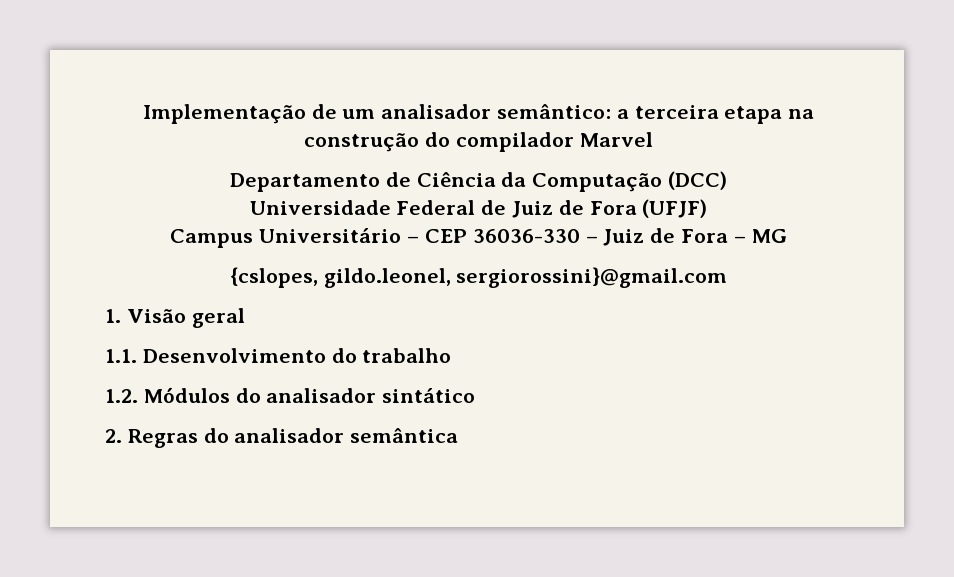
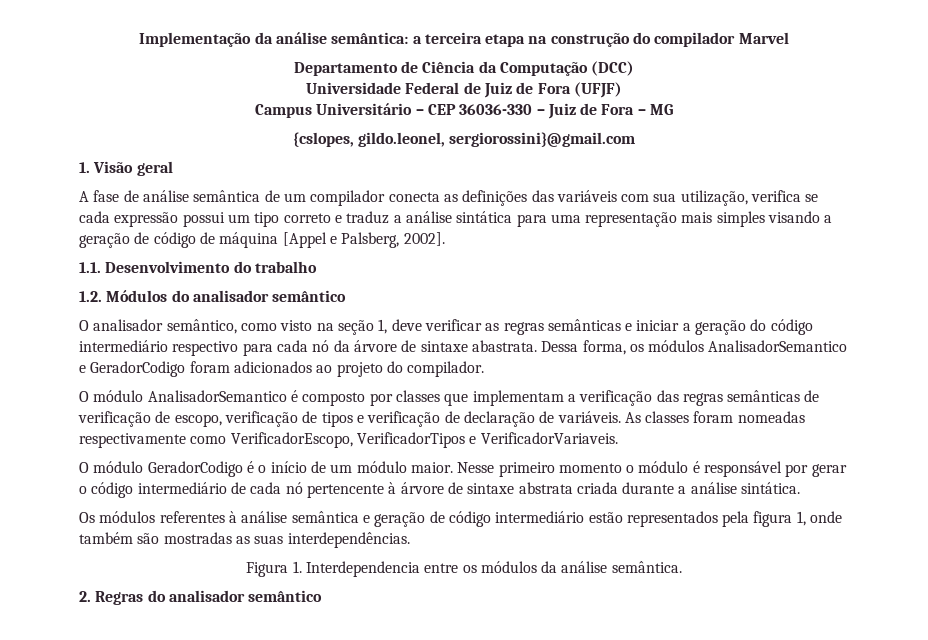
[311,104,611,119] de um analisador semântico: -> [254,32,409,44] da análise semântica:
(245, 318) none -> [79,190,819,206] [79,211,833,227] [79,232,445,248] // A fase de análise semântica de um compilador conecta as definições das variáveis com sua utilização, verifica se cada expressão possui um tipo correto e traduz a análise sintática para uma representação mais simples visando a geração de código de máquina [Appel e Palsberg, 2002].
[382,388,476,403] sintático -> [272,290,347,302] [79,319,813,335] [79,340,848,356] [79,361,485,377] [79,390,820,406] [78,411,805,427] [79,432,618,448] [79,461,847,477] [79,482,801,498] [79,511,843,527] [79,532,410,548] [246,561,682,577] semântico // O analisador semântico, como visto na seção 1, deve verificar as regras semânticas e iniciar a geração do código intermediário respectivo para cada nó da árvore de sintaxe abastrata. Dessa forma, os módulos AnalisadorSemantico e GeradorCodigo foram adicionados ao projeto do compilador. // O módulo AnalisadorSemantico é composto por classes que implementam a verificação das regras semânticas de verificação de escopo, verificação de tipos e verificação de declaração de variáveis. As classes foram nomeadas respectivamente como VerificadorEscopo, VerificadorTipos e VerificadorVariaveis. // O módulo GeradorCodigo é o início de um módulo maior. Nesse primeiro momento o módulo é responsável por gerar o código intermediário de cada nó pertencente à árvore de sintaxe abstrata criada durante a análise sintática. // Os módulos referentes à análise semântica e geração de código intermediário estão representados pela figura 1, onde também são mostradas as suas interdependências. // Figura 1. Interdependencia entre os módulos da análise semântica.
[350,428,459,443] semântica -> [248,590,323,602] semântico

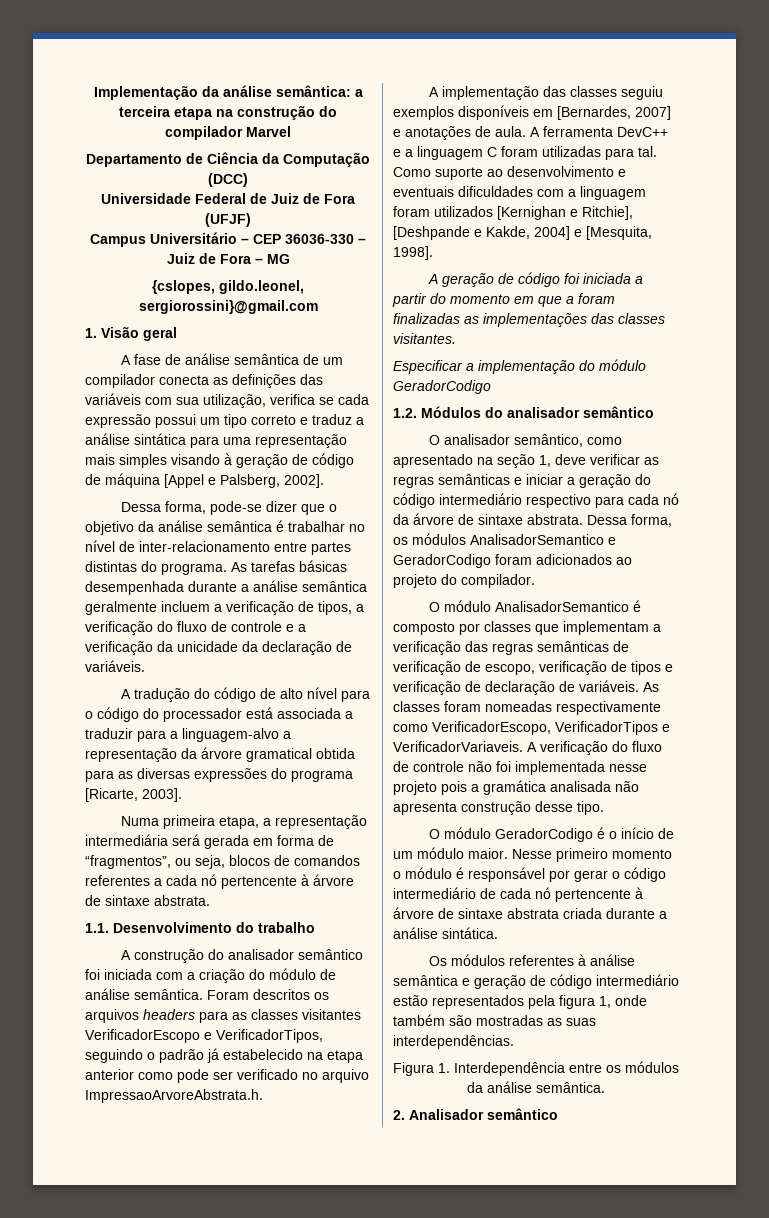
[824,215,833,223] a -> [224,453,232,465] à
[79,261,317,273] 1.1. Desenvolvimento do trabalho -> [120,501,337,515] [85,520,365,535] [85,540,351,555] [85,560,347,575] [85,580,367,595] [85,601,364,615] [85,621,306,635] [85,641,352,655] [85,660,145,672] [120,687,370,702] [85,707,353,722] [85,728,291,742] [85,747,355,762] [85,768,353,782] [85,788,182,802] [120,815,367,829] [85,834,334,849] [85,855,360,869] [85,874,354,889] [85,895,210,906] [85,922,315,933] [120,949,363,963] [85,968,336,983] [85,988,329,1000] [85,1009,361,1023] [85,1029,323,1043] [85,1048,363,1063] [85,1069,369,1083] [85,1089,263,1103] [428,86,663,100] [393,105,671,120] [393,126,668,140] [393,146,657,160] [393,166,626,180] [393,186,646,200] [393,206,633,220] [393,226,652,240] [393,246,433,260] [427,272,643,287] [392,293,615,307] [393,313,665,327] [393,333,456,344] [393,359,646,374] [393,380,491,394] Dessa forma, pode-se dizer que o objetivo da análise semântica é trabalhar no nível de inter-relacionamento entre partes distintas do programa. As tarefas básicas desempenhada durante a análise semântica geralmente incluem a verificação de tipos, a verificação do fluxo de controle e a verificação da unicidade da declaração de variáveis. // A tradução do código de alto nível para o código do processador está associada a traduzir para a linguagem-alvo a representação da árvore gramatical obtida para as diversas expressões do programa [Ricarte, 2003]. // Numa primeira etapa, a representação intermediária será gerada em forma de “fragmentos”, ou seja, blocos de comandos referentes a cada nó pertencente à árvore de sintaxe abstrata. // 1.1. Desenvolvimento do trabalho // A construção do analisador semântico foi iniciada com a criação do módulo de análise semântica. Foram descritos os arquivos headers para as classes visitantes VerificadorEscopo e VerificadorTipos, seguindo o padrão já estabelecido na etapa anterior como pode ser verificado no arquivo ImpressaoArvoreAbstrata.h. // A implementação das classes seguiu exemplos disponíveis em [Bernardes, 2007] e anotações de aula. A ferramenta DevC++ e a linguagem C foram utilizadas para tal. Como suporte ao desenvolvimento e eventuais dificuldades com a linguagem foram utilizados [Kernighan e Ritchie], [Deshpande e Kakde, 2004] e [Mesquita, 1998]. // A geração de código foi iniciada a partir do momento em que a foram finalizadas as implementações das classes visitantes. // Especificar a implementação do módulo GeradorCodigo
[280,320,313,331] visto -> [393,454,473,468] apresentado
[471,340,537,352] abastrata. -> [527,514,583,525] abstrata.
(618, 438) none -> [527,741,662,755] [393,761,647,775] [393,780,639,795] [393,801,604,815] A verificação do fluxo de controle não foi implementada nesse projeto pois a gramática analisada não apresenta construção desse tipo.
[305,561,420,577] Interdependencia -> [454,1062,565,1076] Interdependência
[95,590,245,605] Regras do analisador -> [409,1109,484,1120] Analisador

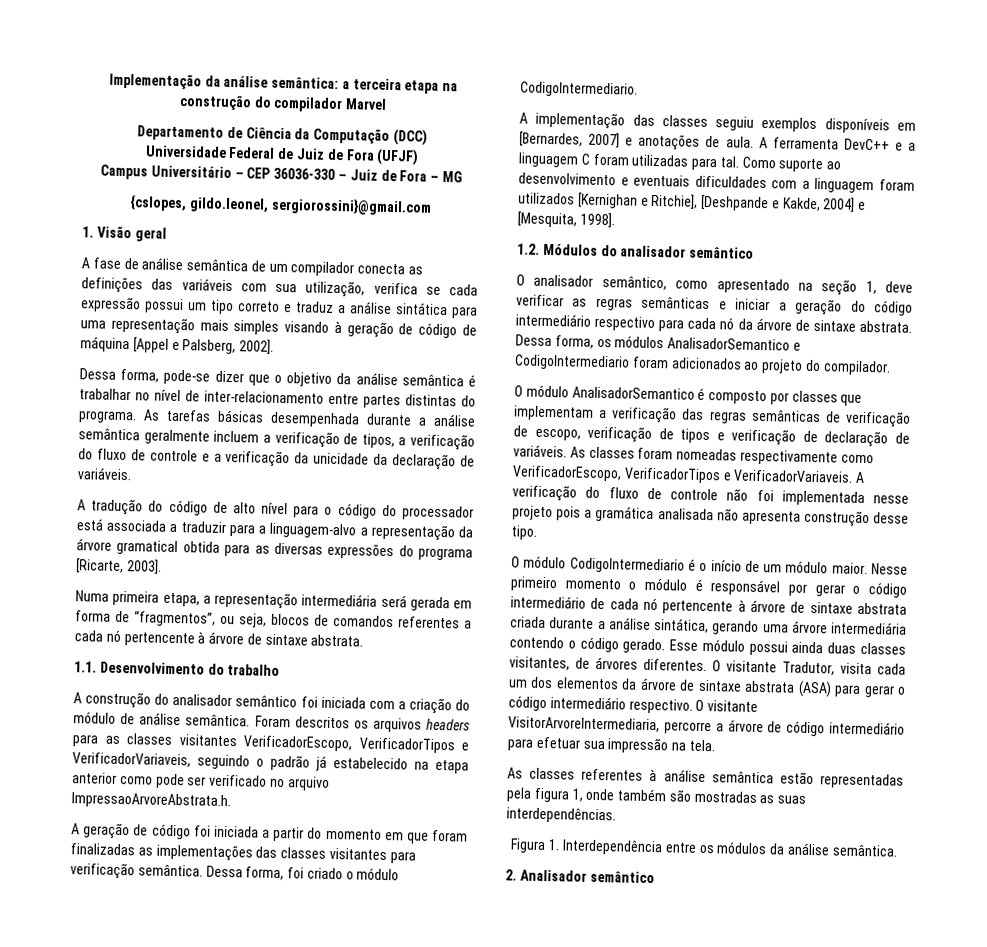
[85,1029,323,1043] VerificadorEscopo e VerificadorTipos, -> [243,735,469,754] [72,752,191,768] VerificadorEscopo, VerificadorTipos e VerificadorVariaveis,
(263, 1096) none -> [71,822,469,844] [70,843,416,864] [70,862,400,881] [520,81,638,98] // A geração de código foi iniciada a partir do momento em que foram finalizadas as implementações das classes visitantes para verificação semântica. Dessa forma, foi criado o módulo CodigoIntermediario.
[427,272,643,287] [392,293,615,307] [393,313,665,327] [393,333,456,344] [393,359,646,374] [393,380,491,394] // A geração de código foi iniciada a partir do momento em que a foram finalizadas as implementações das classes visitantes. // Especificar a implementação do módulo GeradorCodigo -> (615, 220) none
[393,554,491,568] GeradorCodigo -> [514,354,630,371] CodigoIntermediario
[494,828,593,842] GeradorCodigo -> [569,557,685,574] CodigoIntermediario
[442,927,498,939] [428,954,635,966] [393,974,679,989] [393,995,524,1009] sintática. // Os módulos referentes à análise semântica e geração de código intermediário estão representados -> [654,618,907,636] [509,636,906,656] [509,656,906,676] [508,676,906,698] [508,695,759,714] [508,716,905,737] [507,736,716,754] [507,767,904,789] sintática, gerando uma árvore intermediária contendo o código gerado. Esse módulo possui ainda duas classes visitantes, de árvores diferentes. O visitante Tradutor, visita cada um dos elementos da árvore de sintaxe abstrata (ASA) para gerar o código intermediário respectivo. O visitante VisitorArvoreIntermediaria, percorre a árvore de código intermediário para efetuar sua impressão na tela. // As classes referentes à análise semântica estão representadas

